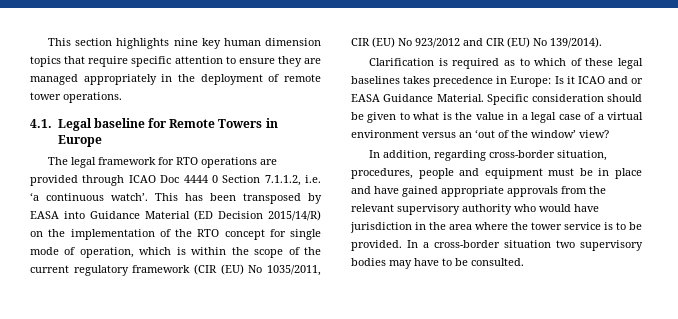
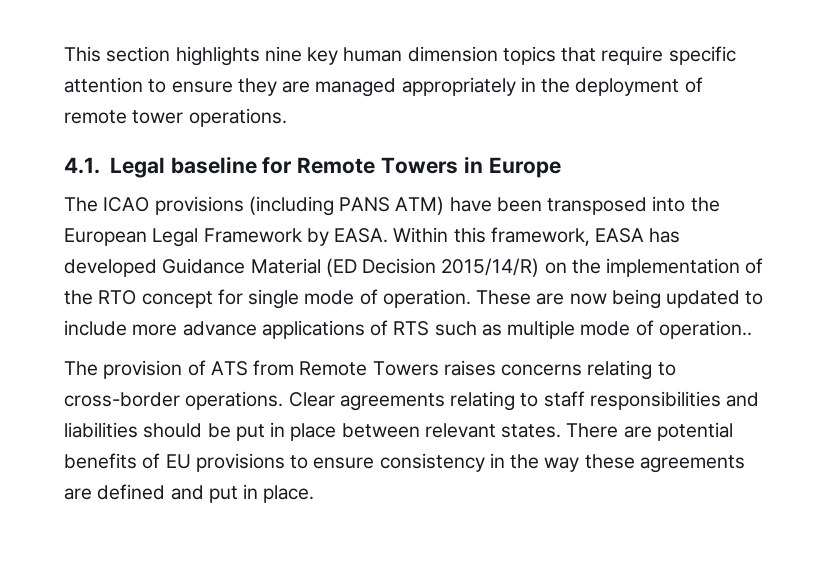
[71,157,278,168] [30,175,321,186] [30,192,322,204] [30,211,85,219] legal framework for RTO operations are provided through ICAO Doc 4444 0 Section 7.1.1.2, i.e. ‘a continuous watch’. This has been transposed by EASA into -> [103,196,720,216] [64,227,681,247] [64,259,157,277] ICAO provisions (including PANS ATM) have been transposed into the European Legal Framework by EASA. Within this framework, EASA has developed
[79,247,322,258] [30,264,321,276] [351,37,602,48] [369,58,643,69] [351,76,643,87] [351,94,642,105] [351,112,643,123] [351,129,609,138] [369,150,608,161] [351,168,642,179] [351,186,606,197] [351,204,599,215] [350,222,642,233] [351,240,643,251] [351,258,524,269] operation, which is within the scope of the current regulatory framework (CIR (EU) No 1035/2011, CIR (EU) No 923/2012 and CIR (EU) No 139/2014). // Clarification is required as to which of these legal baselines takes precedence in Europe: Is it ICAO and or EASA Guidance Material. Specific consideration should be given to what is the value in a legal case of a virtual environment versus an ‘out of the window’ view? // In addition, regarding cross-border situation, procedures, people and equipment must be in place and have gained appropriate approvals from the relevant supervisory authority who would have jurisdiction in the area where the tower service is to be provided. In a cross-border situation two supervisory bodies may have to be consulted. -> [382,289,764,309] [64,320,752,339] [64,360,676,380] [64,391,760,411] [64,422,733,441] [64,453,745,473] [64,484,315,503] operation. These are now being updated to include more advance applications of RTS such as multiple mode of operation.. // The provision of ATS from Remote Towers raises concerns relating to cross-border operations. Clear agreements relating to staff responsibilities and liabilities should be put in place between relevant states. There are potential benefits of EU provisions to ensure consistency in the way these agreements are defined and put in place.

